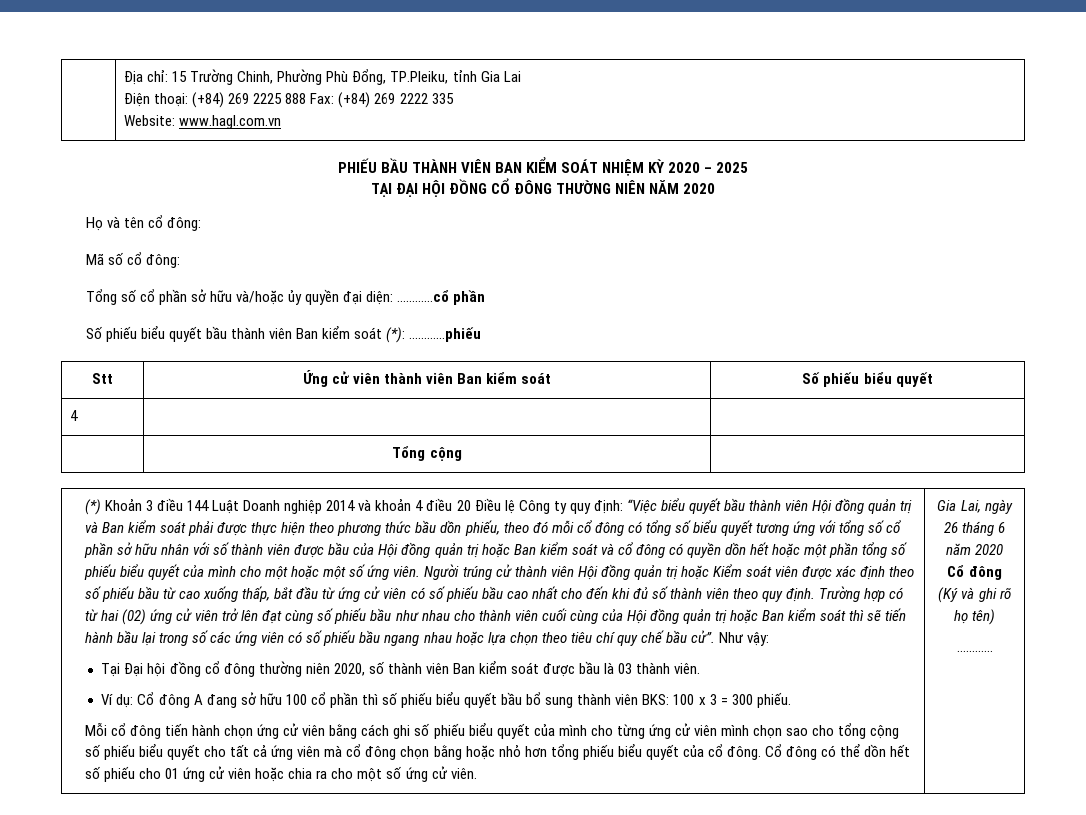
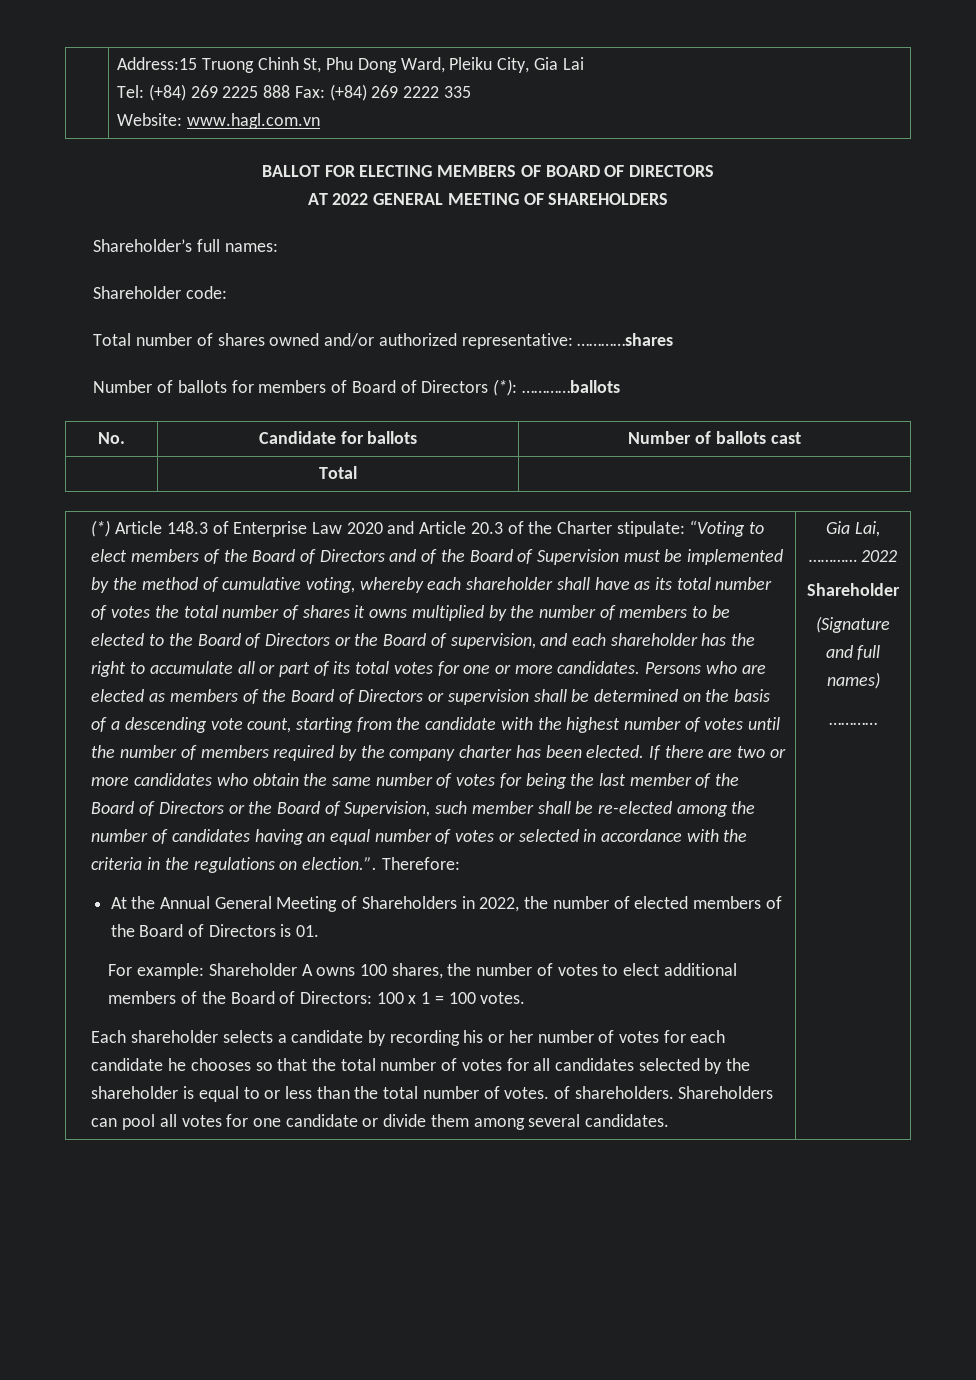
[124,69,477,85] | Địa chỉ: 15 Trường Chinh, Phường Phù Đổng, TP.Pleiku, tỉnh -> [117,57,530,73] | Address:15 Truong Chinh St, Phu Dong Ward, Pleiku City,
[124,93,189,107] Điện thoại: -> [117,85,145,98] Tel:
[337,157,749,176] [370,178,716,197] [85,215,201,231] [85,252,180,268] [85,289,486,305] [85,326,482,343] [92,373,113,384] [302,370,552,387] [802,372,933,387] [70,410,79,421] [392,446,462,461] [84,498,913,515] [84,520,902,536] [83,542,908,558] [83,564,915,580] [84,586,904,602] [84,608,907,625] [84,630,770,646] [101,661,701,677] [101,692,791,708] [84,722,900,739] [84,744,911,760] [84,766,477,782] [937,499,1013,514] [943,521,1006,536] [945,543,1004,555] [947,565,1002,580] [938,587,1011,603] [953,609,996,625] PHIẾU BẦU THÀNH VIÊN BAN KIỂM SOÁT NHIỆM KỲ 2020 – 2025 // TẠI ĐẠI HỘI ĐỒNG CỔ ĐÔNG THƯỜNG NIÊN NĂM 2020 // Họ và tên cổ đông: // Mã số cổ đông: // Tổng số cổ phần sở hữu và/hoặc ủy quyền đại diện: …………cổ phần // Số phiếu biểu quyết bầu thành viên Ban kiểm soát (*): …………phiếu // Stt | Ứng cử viên thành viên Ban kiểm soát | Số phiếu biểu quyết // 4 | | // | Tổng cộng | // (*) Khoản 3 điều 144 Luật Doanh nghiệp 2014 và khoản 4 điều 20 Điều lệ Công ty quy định: “Việc biểu quyết bầu thành viên Hội đồng quản trị và Ban kiểm soát phải được thực hiện theo phương thức bầu dồn phiếu, theo đó mỗi cổ đông có tổng số biểu quyết tương ứng với tổng số cổ phần sở hữu nhân với số thành viên được bầu của Hội đồng quản trị hoặc Ban kiểm soát và cổ đông có quyền dồn hết hoặc một phần tổng số phiếu biểu quyết của mình cho một hoặc một số ứng viên. Người trúng cử thành viên Hội đồng quản trị hoặc Kiểm soát viên được xác định theo số phiếu bầu từ cao xuống thấp, bắt đầu từ ứng cử viên có số phiếu bầu cao nhất cho đến khi đủ số thành viên theo quy định. Trường hợp có từ hai (02) ứng cử viên trở lên đạt cùng số phiếu bầu như nhau cho thành viên cuối cùng của Hội đồng quản trị hoặc Ban kiểm soát thì sẽ tiến hành bầu lại trong số các ứng viên có số phiếu bầu ngang nhau hoặc lựa chọn theo tiêu chí quy chế bầu cử”. Như vậy: // Tại Đại hội đồng cổ đông thường niên 2020, số thành viên Ban kiểm soát được bầu là 03 thành viên. // Ví dụ: Cổ đông A đang sở hữu 100 cổ phần thì số phiếu biểu quyết bầu bổ sung thành viên BKS: 100 x 3 = 300 phiếu. // Mỗi cổ đông tiến hành chọn ứng cử viên bằng cách ghi số phiếu biểu quyết của mình cho từng ứng cử viên mình chọn sao cho tổng cộng số phiếu biểu quyết cho tất cả ứng viên mà cổ đông chọn bằng hoặc nhỏ hơn tổng phiếu biểu quyết của cổ đông. Cổ đông có thể dồn hết số phiếu cho 01 ứng cử viên hoặc chia ra cho một số ứng cử viên. | Gia Lai, ngày 26 tháng 6 năm 2020 // Cổ đông // (Ký và ghi rõ họ tên) -> [261,165,715,177] [307,193,669,205] [93,239,278,252] [93,286,228,299] [93,333,674,349] [93,379,620,396] [98,432,125,444] [258,431,418,444] [628,431,801,444] [319,466,357,479] [91,520,765,537] [91,549,784,565] [91,577,773,593] [91,605,730,621] [91,633,756,649] [91,661,766,677] [91,689,771,705] [91,717,781,733] [91,745,786,761] [91,773,740,789] [91,801,756,817] [91,829,748,845] [91,857,460,873] [110,896,782,912] [110,924,320,937] [108,963,737,979] [108,991,526,1004] [91,1030,726,1046] [91,1058,751,1074] [91,1086,774,1102] [91,1114,670,1130] [826,521,880,537] [808,550,898,562] [807,583,900,596] [816,616,890,633] [825,645,881,660] [826,672,880,689] BALLOT FOR ELECTING MEMBERS OF BOARD OF DIRECTORS // AT 2022 GENERAL MEETING OF SHAREHOLDERS // Shareholder’s full names: // Shareholder code: // Total number of shares owned and/or authorized representative: …………shares // Number of ballots for members of Board of Directors (*): …………ballots // No. | Candidate for ballots | Number of ballots cast // | Total | // (*) Article 148.3 of Enterprise Law 2020 and Article 20.3 of the Charter stipulate: “Voting to elect members of the Board of Directors and of the Board of Supervision must be implemented by the method of cumulative voting, whereby each shareholder shall have as its total number of votes the total number of shares it owns multiplied by the number of members to be elected to the Board of Directors or the Board of supervision, and each shareholder has the right to accumulate all or part of its total votes for one or more candidates. Persons who are elected as members of the Board of Directors or supervision shall be determined on the basis of a descending vote count, starting from the candidate with the highest number of votes until the number of members required by the company charter has been elected. If there are two or more candidates who obtain the same number of votes for being the last member of the Board of Directors or the Board of Supervision, such member shall be re-elected among the number of candidates having an equal number of votes or selected in accordance with the criteria in the regulations on election.”. Therefore: // At the Annual General Meeting of Shareholders in 2022, the number of elected members of the Board of Directors is 01. // For example: Shareholder A owns 100 shares, the number of votes to elect additional members of the Board of Directors: 100 x 1 = 100 votes. // Each shareholder selects a candidate by recording his or her number of votes for each candidate he chooses so that the total number of votes for all candidates selected by the shareholder is equal to or less than the total number of votes. of shareholders. Shareholders can pool all votes for one candidate or divide them among several candidates. | Gia Lai, ………… 2022 // Shareholder // (Signature and full names)

